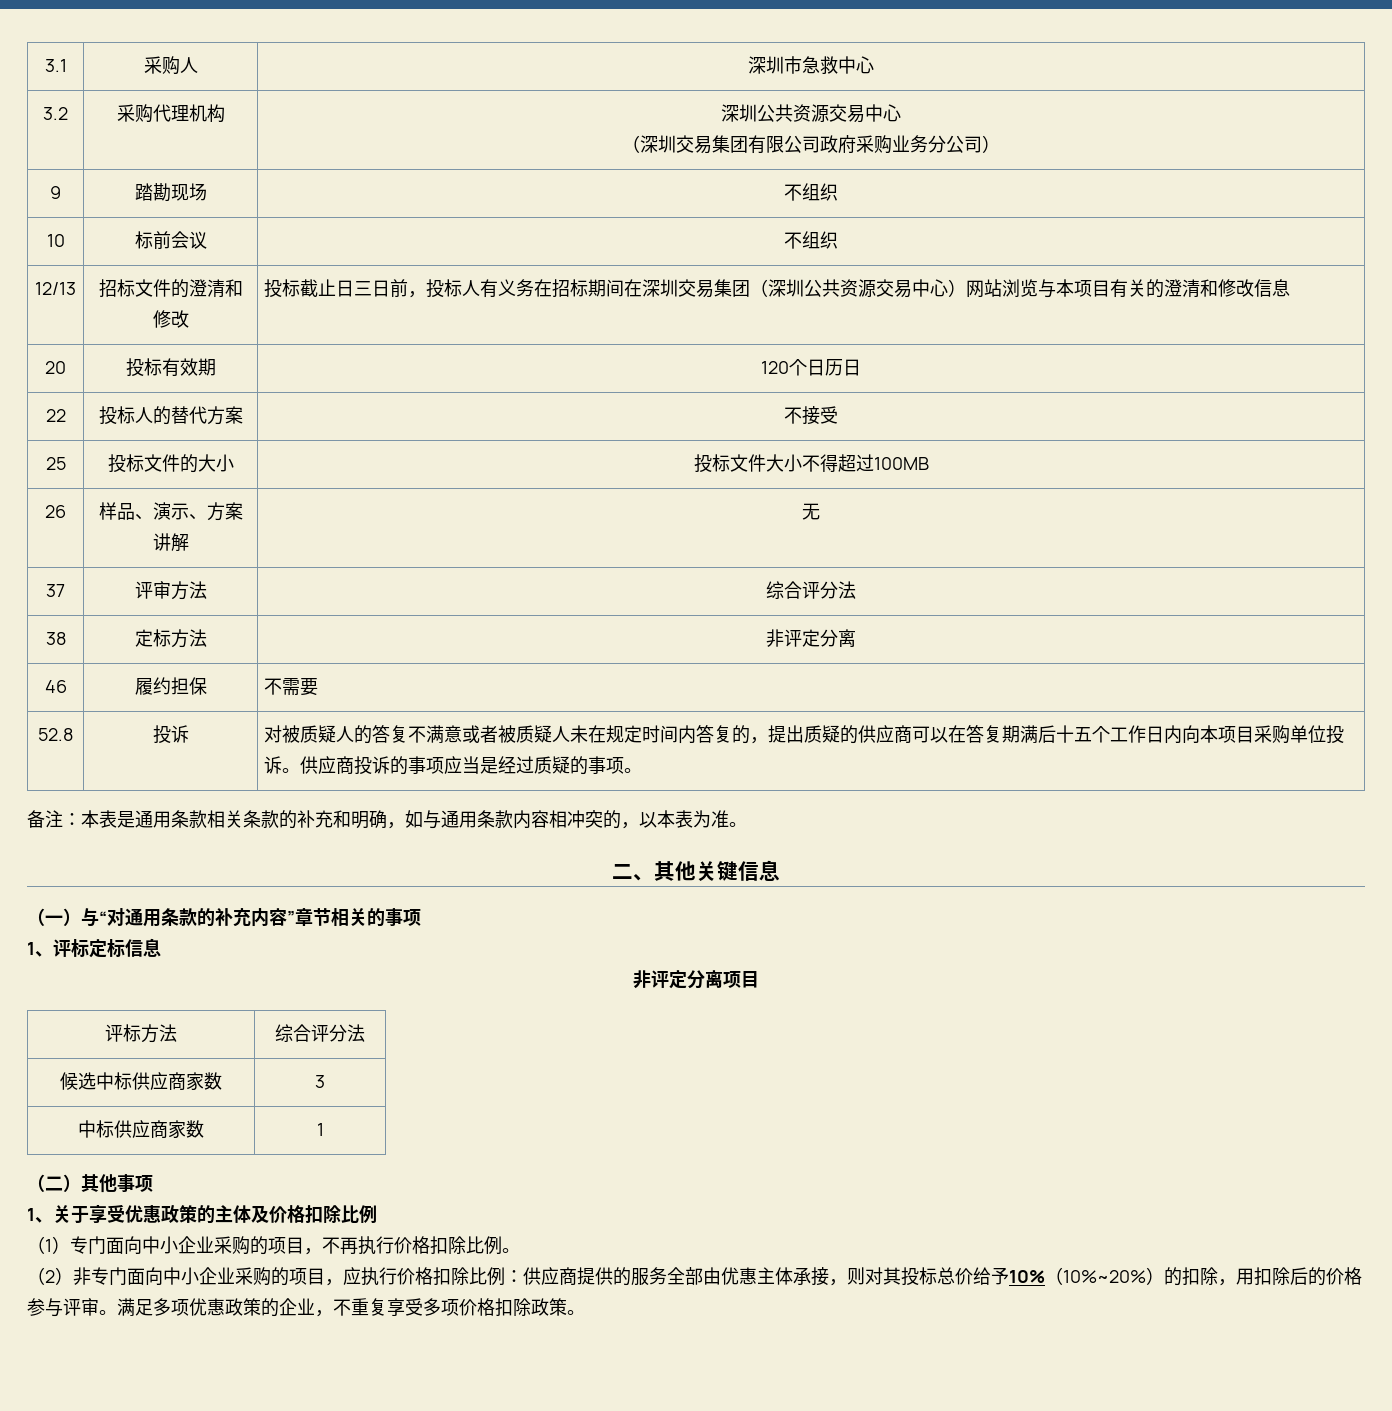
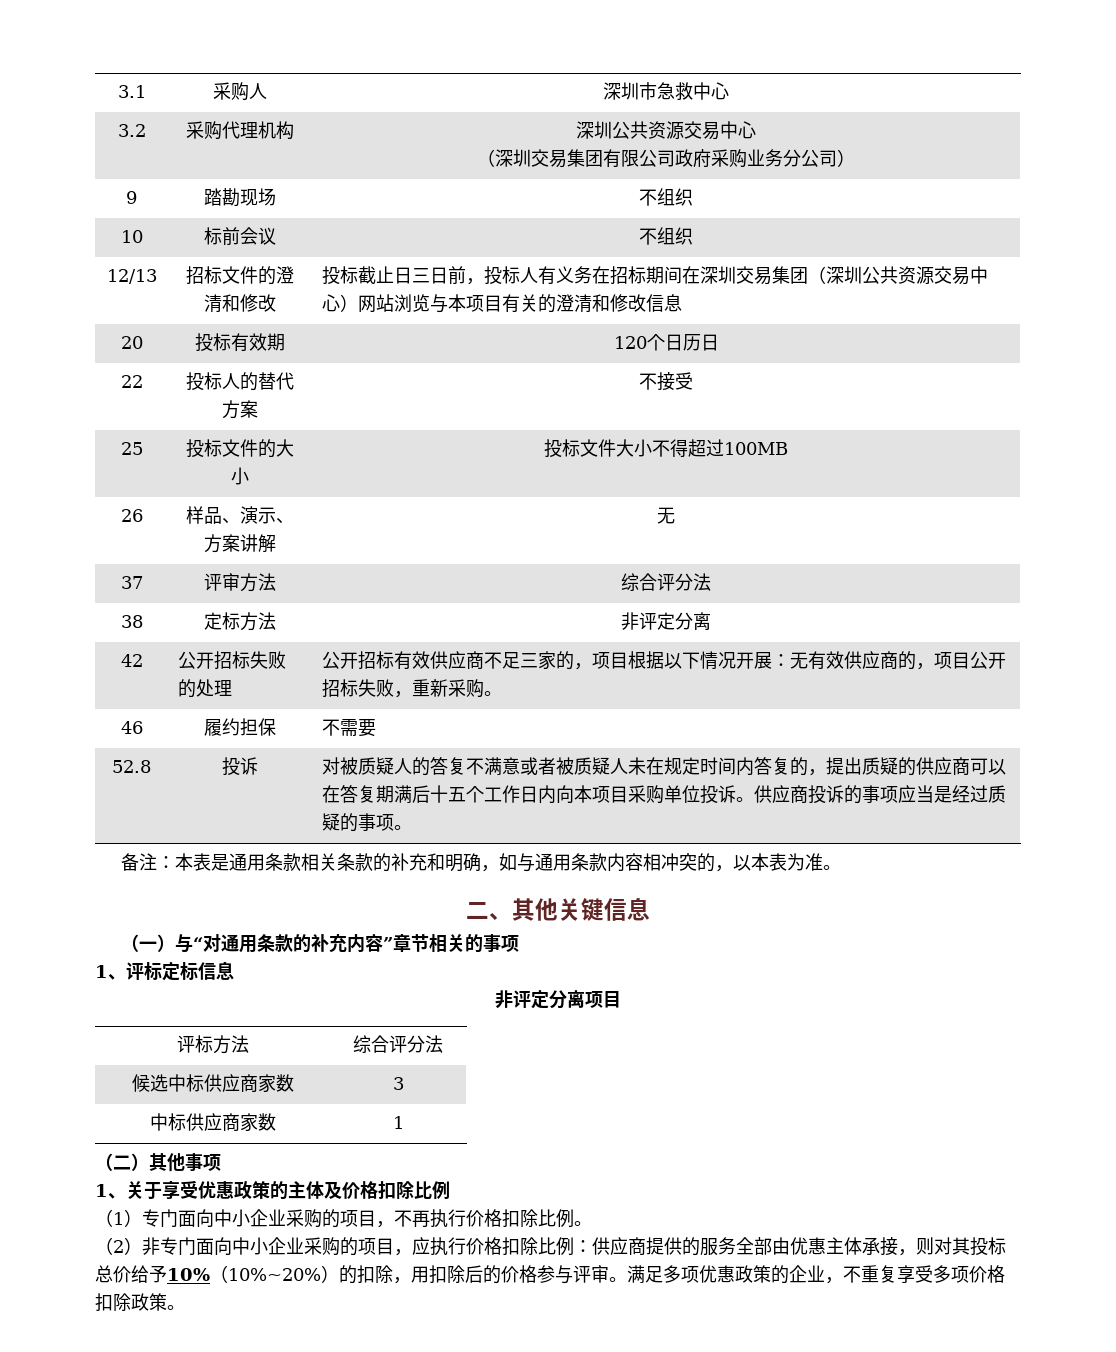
(856, 638) none -> [120,654,143,667] [177,651,286,669] [177,679,232,698] [321,651,1006,670] [321,679,502,698] // 42 | 公开招标失败的处理 | 公开招标有效供应商不足三家的，项目根据以下情况开展：无有效供应商的，项目公开招标失败，重新采购。

